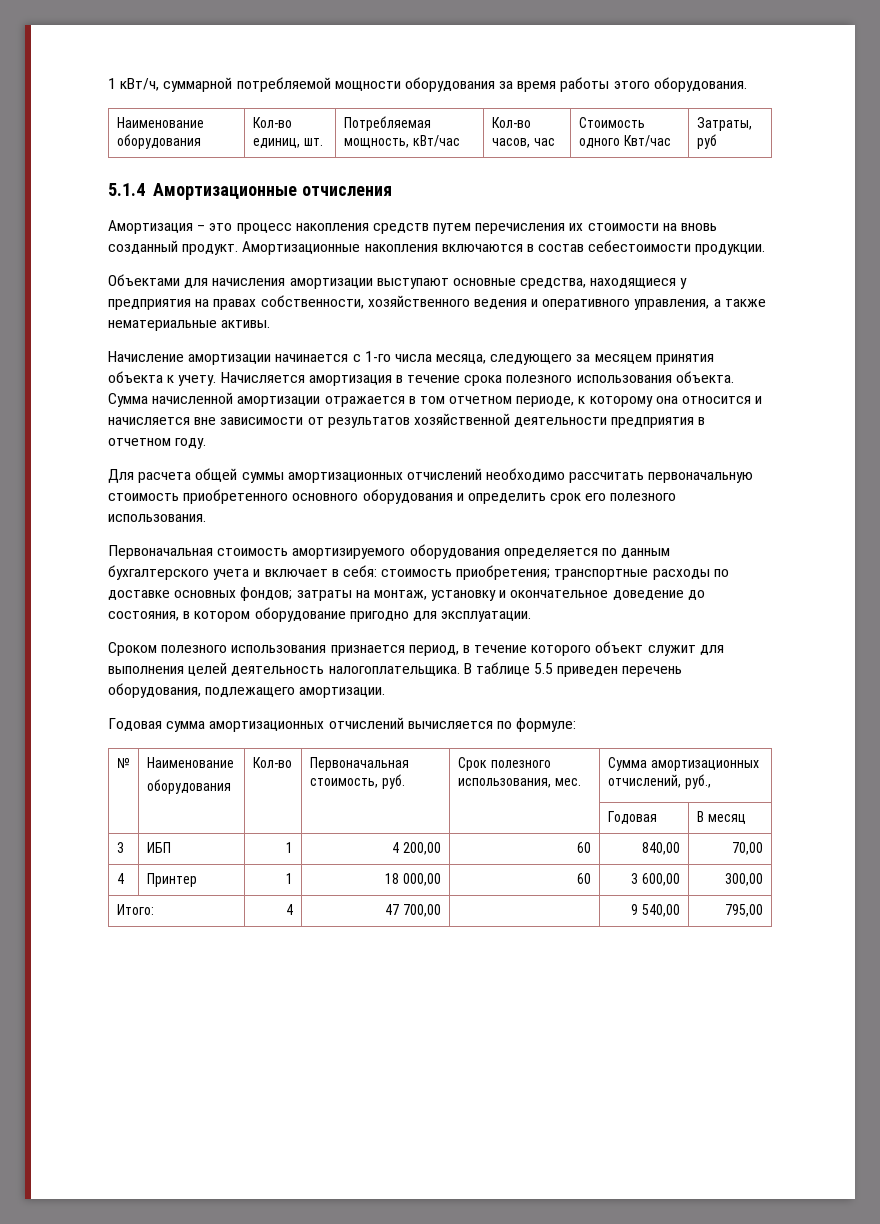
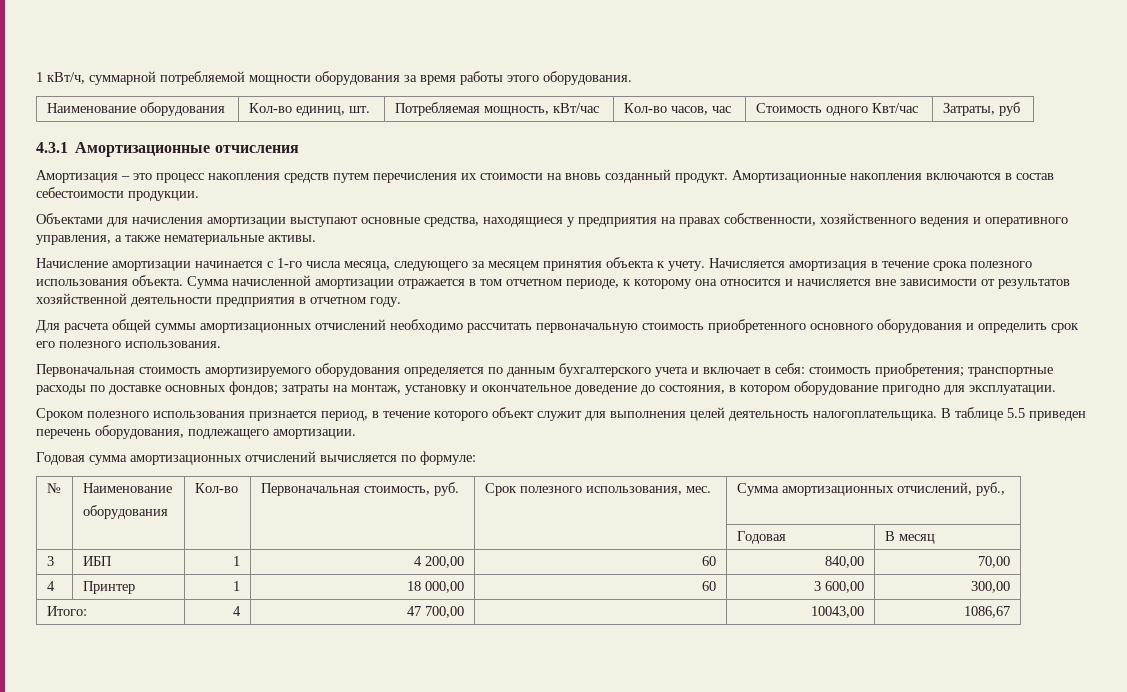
[108,183,145,196] 5.1.4 -> [36,142,68,153] 4.3.1
[631,904,681,917] [725,904,764,917] 9 540,00 | 795,00 -> [811,606,865,618] [964,606,1011,618] 10043,00 | 1086,67

